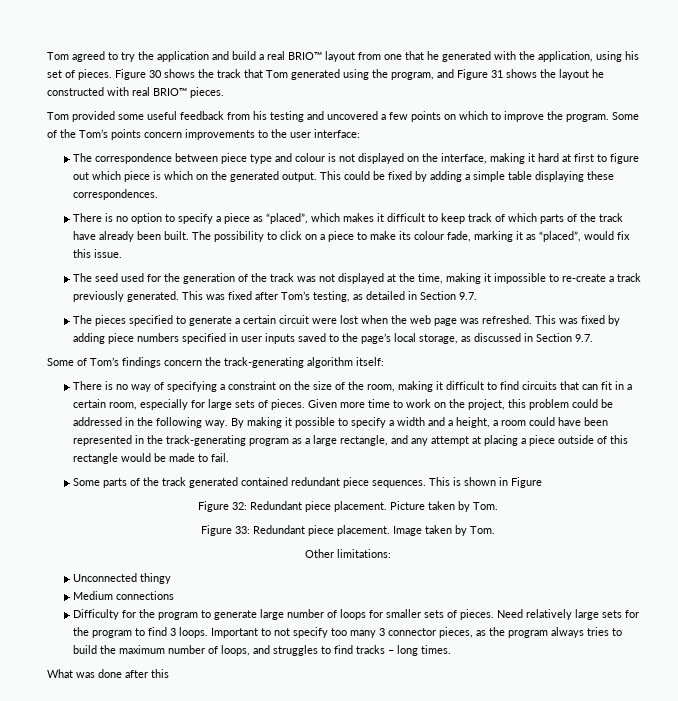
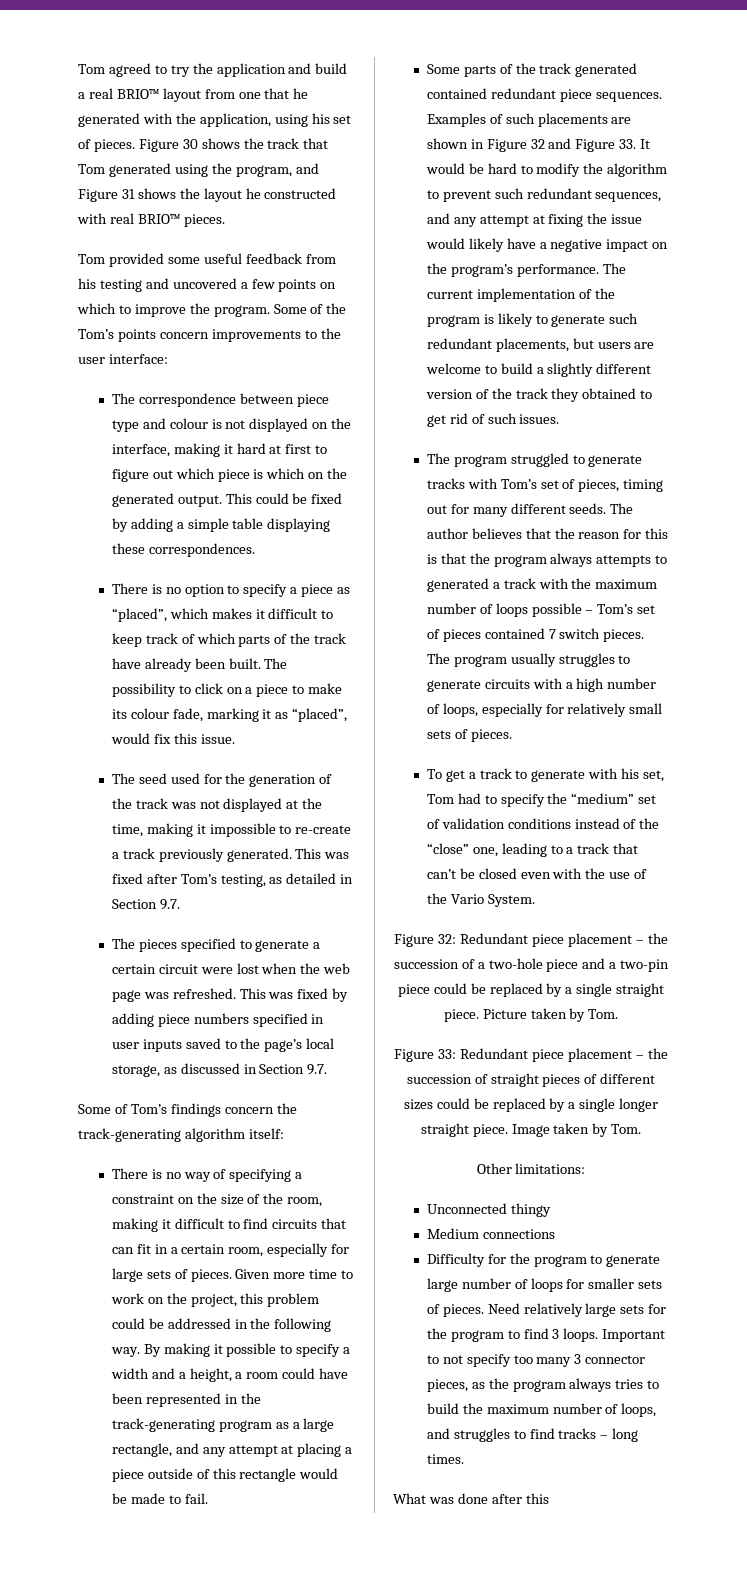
[429,477,543,488] [198,501,387,512] This is shown in Figure // Figure 32: Redundant piece placement. -> [426,113,632,127] [426,138,651,152] [425,163,668,177] [426,188,662,202] [426,213,643,227] [425,238,669,252] [426,263,626,277] [426,288,615,302] [426,313,639,327] [426,338,655,352] [425,363,652,377] [425,388,653,402] [426,413,560,427] [426,453,643,467] [426,478,664,492] [426,503,634,517] [426,528,669,539] [426,553,668,567] [426,578,658,592] [426,603,656,617] [426,628,645,642] [426,653,631,667] [426,678,657,692] [426,703,663,717] [426,729,512,742] [426,768,665,782] [426,793,657,807] [426,818,660,829] [426,843,639,857] [426,868,648,879] [426,893,535,907] [394,933,668,947] [393,958,670,972] [397,983,665,997] [443,1009,479,1022] Examples of such placements are shown in Figure 32 and Figure 33. It would be hard to modify the algorithm to prevent such redundant sequences, and any attempt at fixing the issue would likely have a negative impact on the program’s performance. The current implementation of the program is likely to generate such redundant placements, but users are welcome to build a slightly different version of the track they obtained to get rid of such issues. // The program struggled to generate tracks with Tom’s set of pieces, timing out for many different seeds. The author believes that the reason for this is that the program always attempts to generated a track with the maximum number of loops possible – Tom’s set of pieces contained 7 switch pieces. The program usually struggles to generate circuits with a high number of loops, especially for relatively small sets of pieces. // To get a track to generate with his set, Tom had to specify the “medium” set of validation conditions instead of the “close” one, leading to a track that can’t be closed even with the use of the Vario System. // Figure 32: Redundant piece placement – the succession of a two-hole piece and a two-pin piece could be replaced by a single straight piece.
[337,525,390,536] placement. -> [567,1048,668,1062] [406,1073,656,1087] [403,1098,659,1112] [420,1123,508,1137] placement – the succession of straight pieces of different sizes could be replaced by a single longer straight piece.

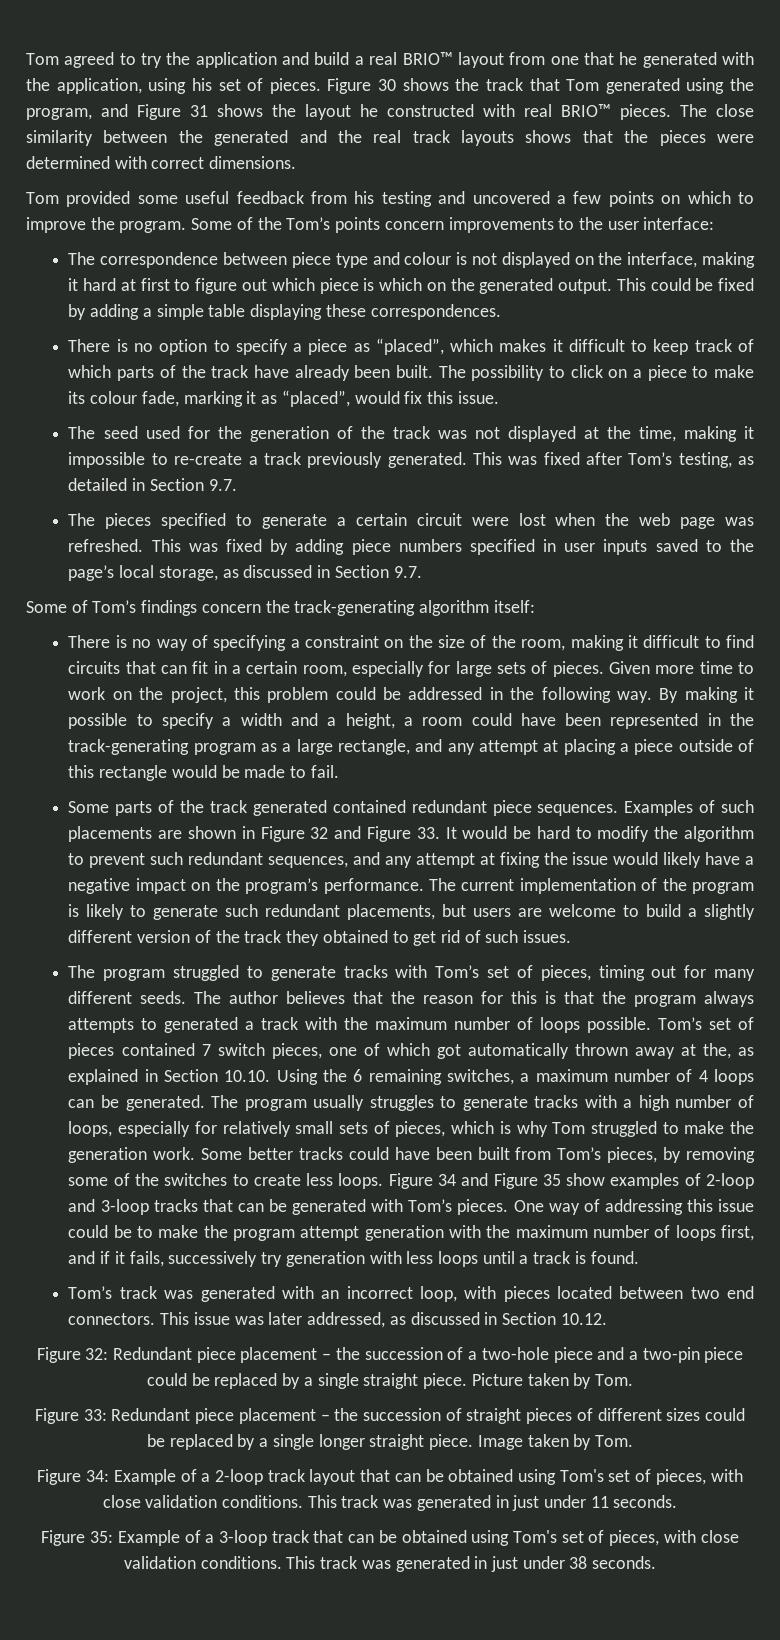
(225, 220) none -> [680,104,754,117] [26,130,755,146] [26,156,297,169] The close similarity between the generated and the real track layouts shows that the pieces were determined with correct dimensions.
[531,603,594,617] possible – -> [587,1017,652,1033] possible.
[603,629,645,642] pieces. -> [271,1043,754,1059] [68,1069,755,1085] [68,1095,205,1111] pieces, one of which got automatically thrown away at the, as explained in Section 10.10. Using the 6 remaining switches, a maximum number of 4 loops can be generated.
[484,679,530,689] circuits -> [534,1095,579,1108] tracks
[470,729,512,742] [426,768,665,782] [426,793,657,807] [426,818,660,829] [426,843,639,857] [426,868,648,879] [426,893,535,907] pieces. // To get a track to generate with his set, Tom had to specify the “medium” set of validation conditions instead of the “close” one, leading to a track that can’t be closed even with the use of the Vario System. -> [395,1121,754,1137] [68,1147,755,1163] [68,1173,755,1189] [68,1199,754,1215] [68,1225,755,1241] [68,1251,639,1267] [68,1286,754,1302] [68,1312,607,1328] pieces, which is why Tom struggled to make the generation work. Some better tracks could have been built from Tom’s pieces, by removing some of the switches to create less loops. Figure 34 and Figure 35 show examples of 2-loop and 3-loop tracks that can be generated with Tom’s pieces. One way of addressing this issue could be to make the program attempt generation with the maximum number of loops first, and if it fails, successively try generation with less loops until a track is found. // Tom’s track was generated with an incorrect loop, with pieces located between two end connectors. This issue was later addressed, as discussed in Section 10.12.
[476,1163,586,1174] [426,1203,551,1217] [426,1228,555,1239] [426,1253,661,1267] [426,1278,663,1292] [426,1303,667,1317] [426,1328,666,1342] [426,1354,646,1367] [426,1378,660,1392] [426,1403,657,1417] [426,1428,639,1442] [426,1454,464,1464] [393,1493,549,1504] Other limitations: // Unconnected thingy // Medium connections // Difficulty for the program to generate large number of loops for smaller sets of pieces. Need relatively large sets for the program to find 3 loops. Important to not specify too many 3 connector pieces, as the program always tries to build the maximum number of loops, and struggles to find tracks – long times. // What was done after this -> [37,1469,743,1485] [102,1495,678,1511] [41,1530,739,1546] [123,1556,657,1572] Figure 34: Example of a 2-loop track layout that can be obtained using Tom's set of pieces, with close validation conditions. This track was generated in just under 11 seconds. // Figure 35: Example of a 3-loop track that can be obtained using Tom's set of pieces, with close validation conditions. This track was generated in just under 38 seconds.

